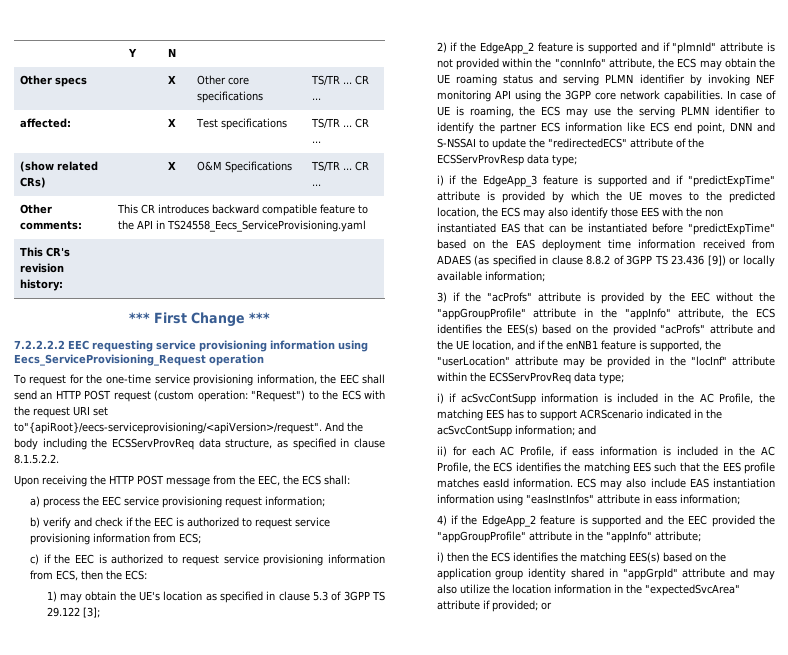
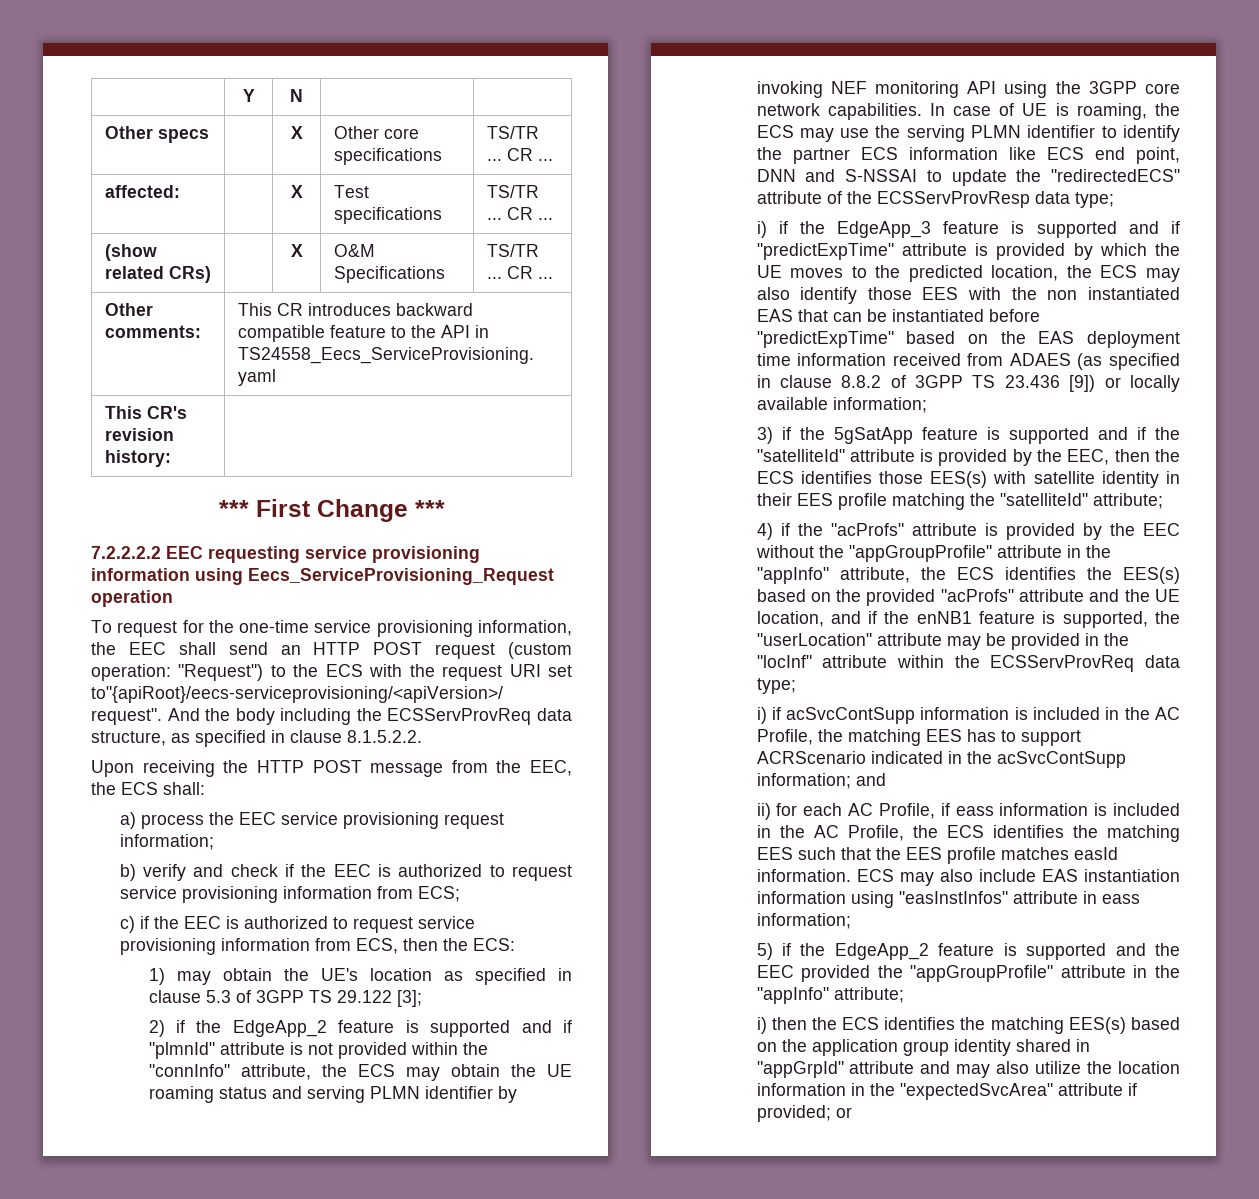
(481, 297) none -> [833,427,1180,444] [756,449,1180,466] [756,471,1180,488] [756,493,1163,510] [756,523,823,540] 5gSatApp feature is supported and if the "satelliteId" attribute is provided by the EEC, then the ECS identifies those EES(s) with satellite identity in their EES profile matching the "satelliteId" attribute; // 4) if the
[436,515,447,526] 4) -> [756,943,773,960] 5)

